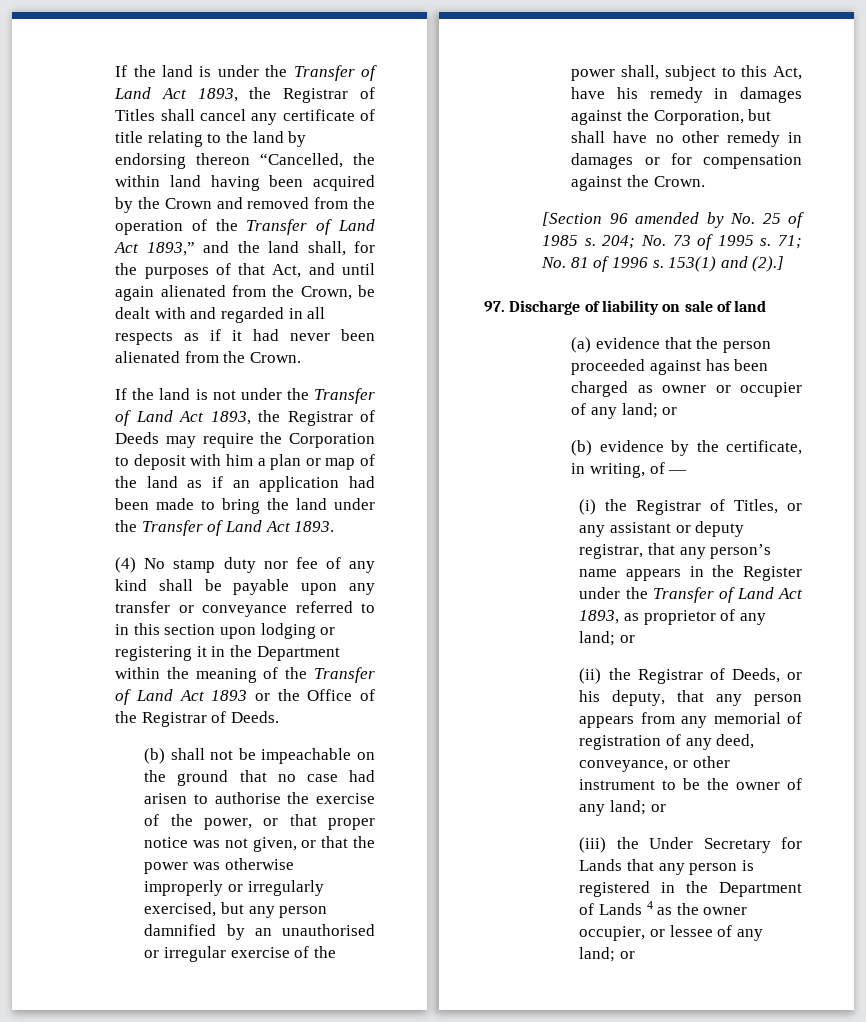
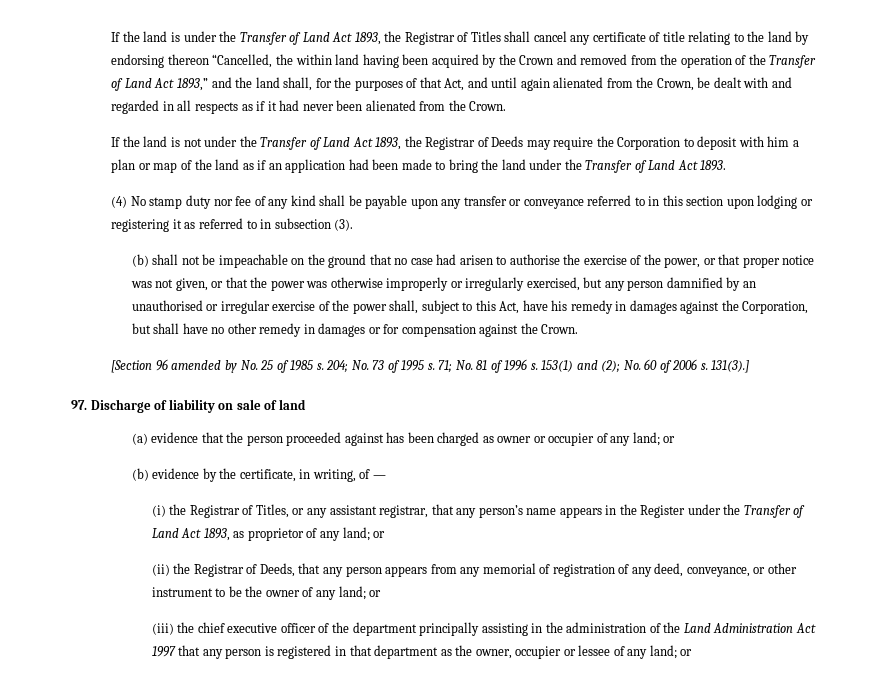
[211,645,340,661] [115,667,375,683] [115,689,375,705] [115,711,279,727] in the Department within the meaning of the Transfer of Land Act 1893 or the Office of the Registrar of Deeds. -> [184,218,354,231] as referred to in subsection (3).
[752,256,785,272] (2).] -> [601,359,750,373] (2); No. 60 of 2006 s. 131(3).]
[675,521,745,537] or deputy -> (377, 510) none
[787,672,802,680] [579,690,666,706] or his deputy, -> (295, 570) none
[649,837,802,853] [579,859,623,871] Under Secretary for Lands -> [197,622,816,636] [151,646,176,657] chief executive officer of the department principally assisting in the administration of the Land Administration Act 1997
[686,881,802,897] [579,901,748,915] [579,926,646,941] the Department of Lands 4 as the owner occupier, -> [349,645,562,659] that department as the owner, occupier

